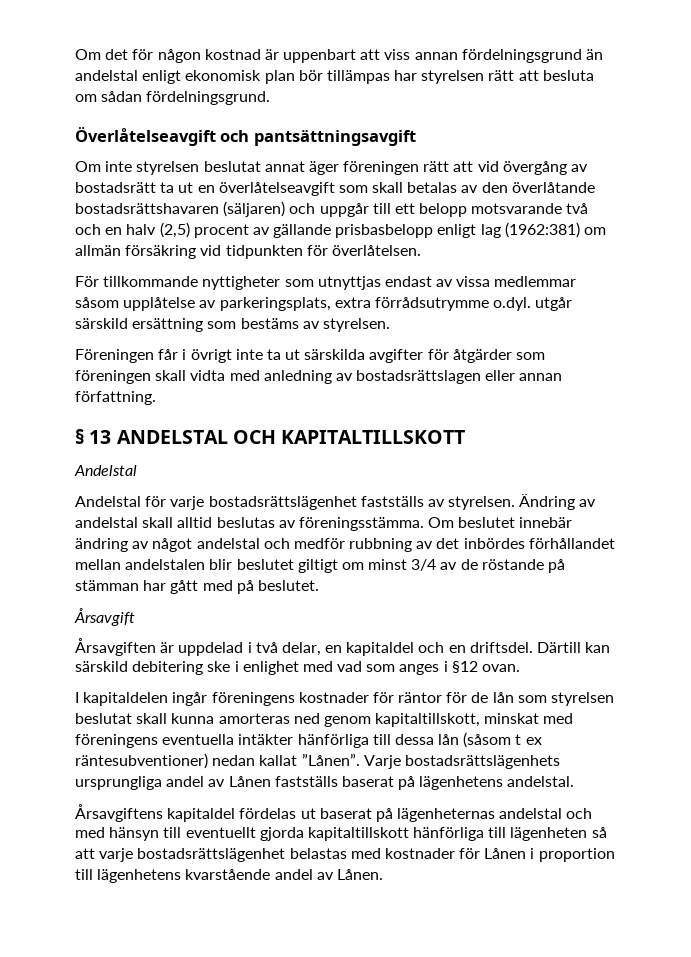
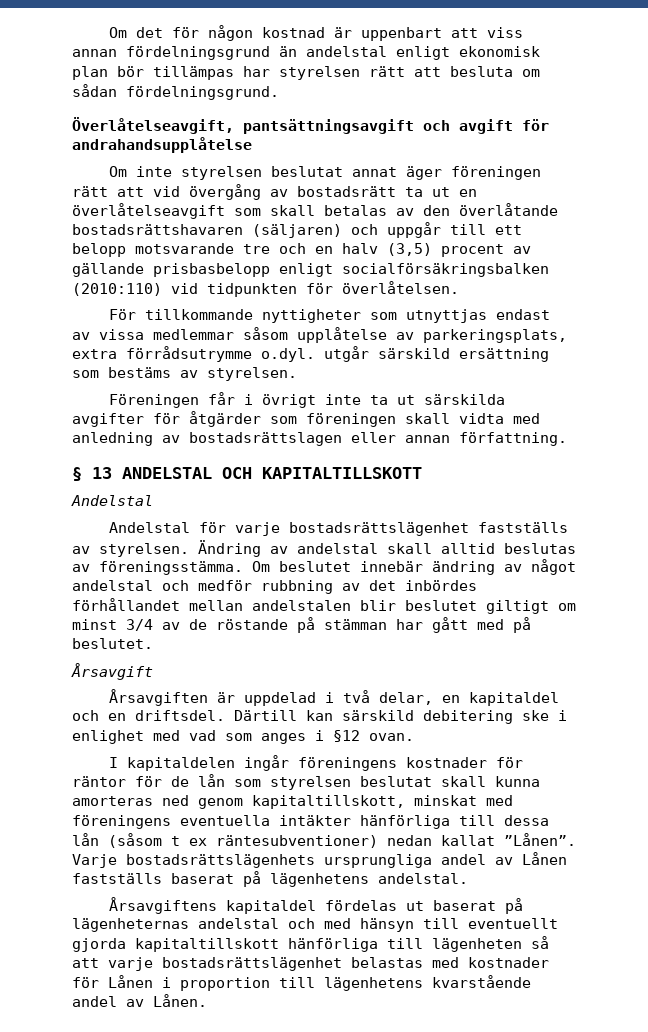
[75,127,416,146] Överlåtelseavgift och pantsättningsavgift -> [72,117,549,134] [72,137,252,153] Överlåtelseavgift, pantsättningsavgift och avgift för andrahandsupplåtelse
[566,203,589,214] två -> [243,244,270,254] tre
[159,222,190,238] (2,5) -> [387,243,432,256] (3,5)
[480,222,607,238] [75,245,197,259] lag (1962:381) om allmän försäkring -> [342,263,549,277] [72,283,162,296] socialförsäkringsbalken (2010:110)

